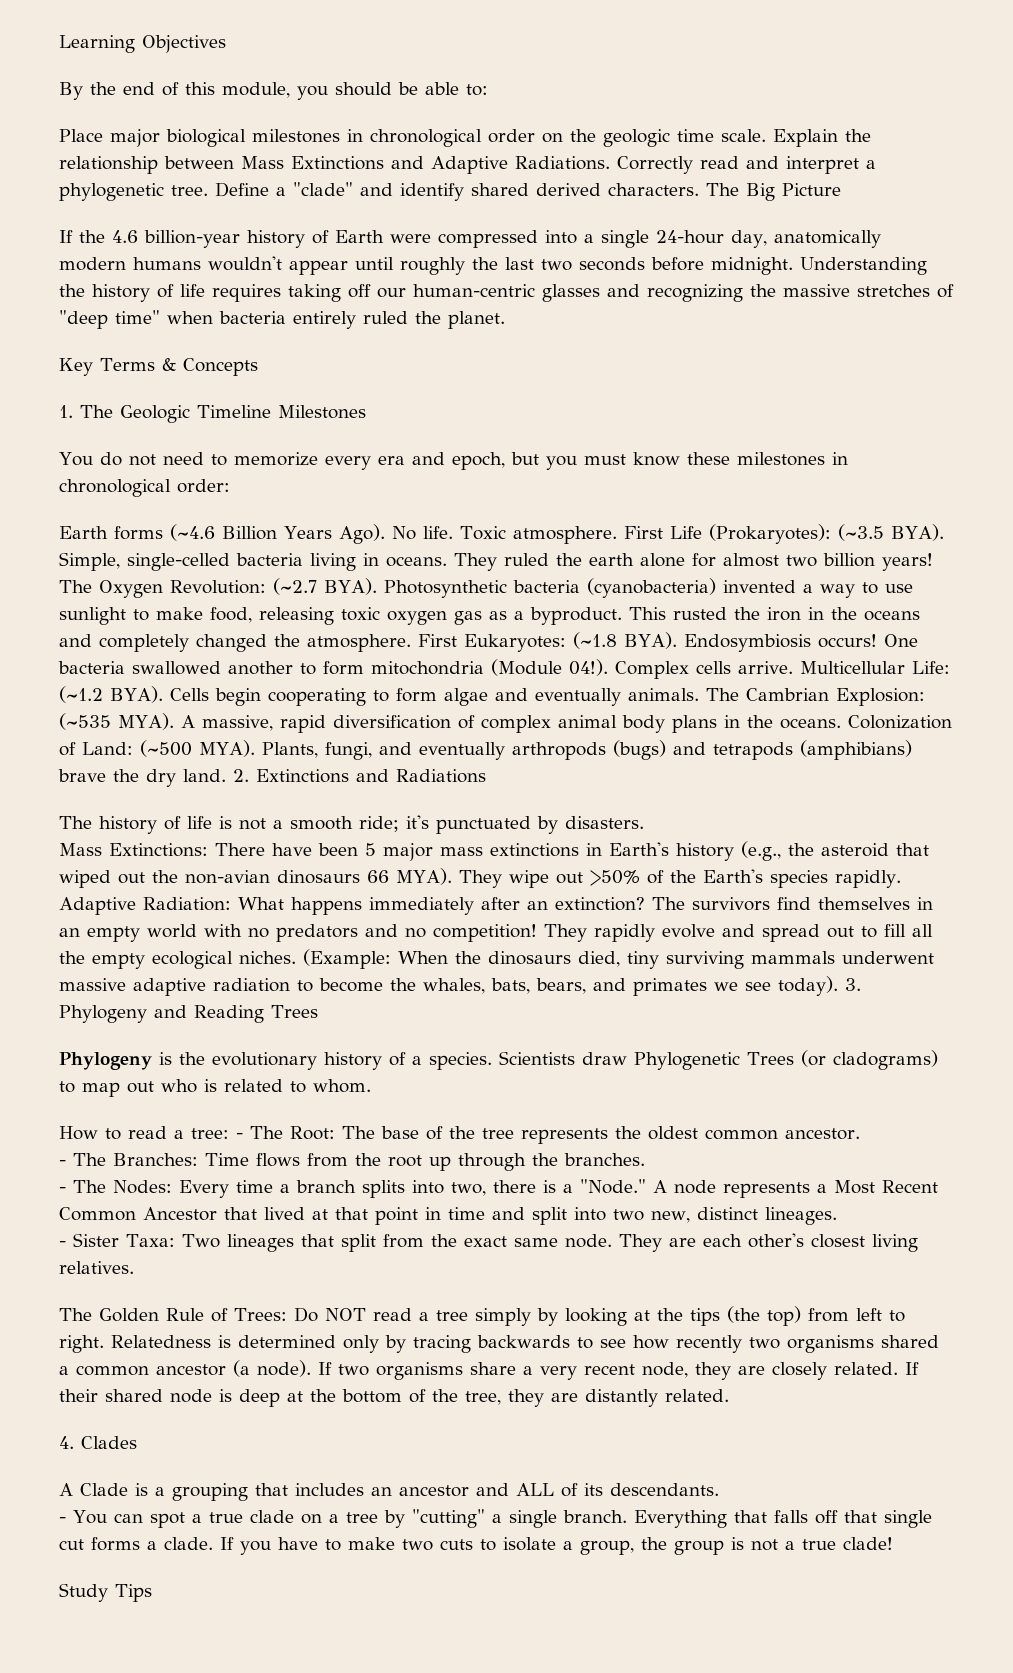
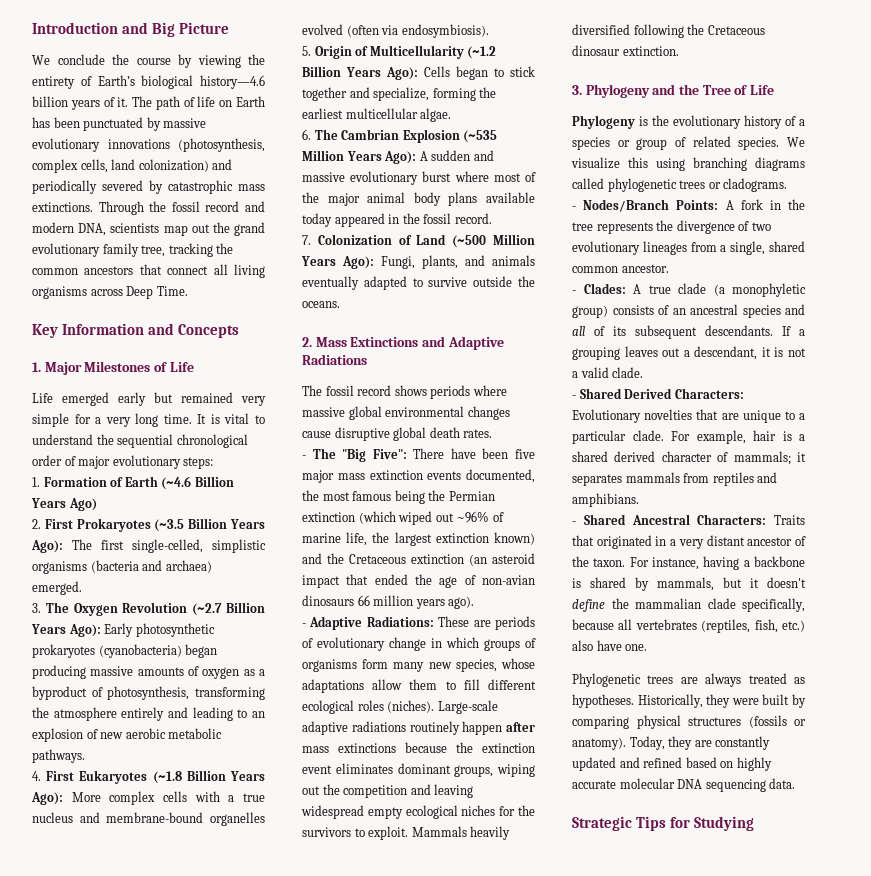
[59,35,226,53] [59,82,488,100] [59,129,871,147] [59,156,876,174] [59,182,841,201] [59,230,881,248] [59,256,927,275] [59,284,954,302] [59,310,505,329] [59,358,258,376] [59,405,366,423] [59,452,848,470] [59,479,230,497] [59,524,944,544] [59,552,933,571] [59,578,913,598] [59,607,920,625] [59,632,918,652] [58,659,950,679] [59,686,925,706] [59,713,952,733] [59,740,912,760] [58,769,486,787] [59,815,644,834] [59,843,208,857] Learning Objectives // By the end of this module, you should be able to: // Place major biological milestones in chronological order on the geologic time scale. Explain the relationship between Mass Extinctions and Adaptive Radiations. Correctly read and interpret a phylogenetic tree. Define a "clade" and identify shared derived characters. The Big Picture // If the 4.6 billion-year history of Earth were compressed into a single 24-hour day, anatomically modern humans wouldn't appear until roughly the last two seconds before midnight. Understanding the history of life requires taking off our human-centric glasses and recognizing the massive stretches of "deep time" when bacteria entirely ruled the planet. // Key Terms & Concepts // 1. The Geologic Timeline Milestones // You do not need to memorize every era and epoch, but you must know these milestones in chronological order: // Earth forms (~4.6 Billion Years Ago). No life. Toxic atmosphere. First Life (Prokaryotes): (~3.5 BYA). Simple, single-celled bacteria living in oceans. They ruled the earth alone for almost two billion years! The Oxygen Revolution: (~2.7 BYA). Photosynthetic bacteria (cyanobacteria) invented a way to use sunlight to make food, releasing toxic oxygen gas as a byproduct. This rusted the iron in the oceans and completely changed the atmosphere. First Eukaryotes: (~1.8 BYA). Endosymbiosis occurs! One bacteria swallowed another to form mitochondria (Module 04!). Complex cells arrive. Multicellular Life: (~1.2 BYA). Cells begin cooperating to form algae and eventually animals. The Cambrian Explosion: (~535 MYA). A massive, rapid diversification of complex animal body plans in the oceans. Colonization of Land: (~500 MYA). Plants, fungi, and eventually arthropods (bugs) and tetrapods (amphibians) brave the dry land. 2. Extinctions and Radiations // The history of life is not a smooth ride; it's punctuated by disasters. // Mass Extinctions: -> [32,22,229,37] [32,54,265,68] [32,75,265,89] [32,96,265,110] [32,117,207,131] [32,138,265,152] [32,159,233,173] [32,180,265,194] [32,201,265,215] [32,222,265,236] [32,243,234,257] [32,264,265,278] [32,286,188,299] [32,323,239,338] [32,361,194,375] [32,392,266,406] [32,413,265,427] [32,434,248,448] [32,455,214,469] [32,476,234,490] [31,498,97,511] [32,518,265,532] [31,539,266,553] [32,560,212,574] [32,581,82,595] [32,602,265,616] [31,623,215,637] [32,644,218,658] [32,665,266,679] [32,686,265,700] [32,707,265,721] [32,728,223,742] [32,749,85,763] [32,770,265,784] [31,791,265,805] [32,812,265,826] [302,24,489,38] [302,45,497,59] [302,66,535,80] [302,87,497,101] [302,108,452,122] [302,129,498,143] [302,150,494,164] [302,171,536,185] [302,192,535,206] [302,213,492,227] [302,234,535,248] [301,255,535,269] [302,276,535,290] [302,301,340,308] [302,336,504,350] [302,354,367,365] [302,385,507,399] [302,406,510,420] [302,427,493,441] [302,448,407,462] Introduction and Big Picture // We conclude the course by viewing the entirety of Earth’s biological history—4.6 billion years of it. The path of life on Earth has been punctuated by massive evolutionary innovations (photosynthesis, complex cells, land colonization) and periodically severed by catastrophic mass extinctions. Through the fossil record and modern DNA, scientists map out the grand evolutionary family tree, tracking the common ancestors that connect all living organisms across Deep Time. // Key Information and Concepts // 1. Major Milestones of Life // Life emerged early but remained very simple for a very long time. It is vital to understand the sequential chronological order of major evolutionary steps: // 1. Formation of Earth (~4.6 Billion Years Ago) // 2. First Prokaryotes (~3.5 Billion Years Ago): The first single-celled, simplistic organisms (bacteria and archaea) emerged. // 3. The Oxygen Revolution (~2.7 Billion Years Ago): Early photosynthetic prokaryotes (cyanobacteria) began producing massive amounts of oxygen as a byproduct of photosynthesis, transforming the atmosphere entirely and leading to an explosion of new aerobic metabolic pathways. // 4. First Eukaryotes (~1.8 Billion Years Ago): More complex cells with a true nucleus and membrane-bound organelles evolved (often via endosymbiosis). // 5. Origin of Multicellularity (~1.2 Billion Years Ago): Cells began to stick together and specialize, forming the earliest multicellular algae. // 6. The Cambrian Explosion (~535 Million Years Ago): A sudden and massive evolutionary burst where most of the major animal body plans available today appeared in the fossil record. // 7. Colonization of Land (~500 Million Years Ago): Fungi, plants, and animals eventually adapted to survive outside the oceans. // 2. Mass Extinctions and Adaptive Radiations // The fossil record shows periods where massive global environmental changes cause disruptive global death rates. // - The "Big Five":
[365,843,376,856] 5 -> [515,449,535,459] five
[490,841,929,861] [59,868,901,888] [59,897,933,915] [59,924,933,942] [59,949,934,969] [59,976,861,996] [59,1005,318,1023] extinctions in Earth's history (e.g., the asteroid that wiped out the non-avian dinosaurs 66 MYA). They wipe out >50% of the Earth's species rapidly. Adaptive Radiation: What happens immediately after an extinction? The survivors find themselves in an empty world with no predators and no competition! They rapidly evolve and spread out to fill all the empty ecological niches. (Example: When the dinosaurs died, tiny surviving mammals underwent massive adaptive radiation to become the whales, bats, bears, and primates we see today). 3. Phylogeny and Reading Trees -> [369,469,535,483] [302,490,495,504] [302,511,504,525] [302,532,535,546] [302,553,535,566] [302,574,535,588] [302,595,475,609] [302,616,535,630] [302,637,536,651] [302,658,535,672] [302,679,536,693] [302,700,498,714] [302,721,535,735] [302,742,535,753] [302,763,535,777] [302,784,474,798] [301,805,535,819] [302,826,511,840] [572,24,765,38] [572,45,679,56] [572,84,774,98] extinction events documented, the most famous being the Permian extinction (which wiped out ~96% of marine life, the largest extinction known) and the Cretaceous extinction (an asteroid impact that ended the age of non-avian dinosaurs 66 million years ago). // - Adaptive Radiations: These are periods of evolutionary change in which groups of organisms form many new species, whose adaptations allow them to fill different ecological roles (niches). Large-scale adaptive radiations routinely happen after mass extinctions because the extinction event eliminates dominant groups, wiping out the competition and leaving widespread empty ecological niches for the survivors to exploit. Mammals heavily diversified following the Cretaceous dinosaur extinction. // 3. Phylogeny and the Tree of Life
[429,1050,938,1070] [59,1079,371,1097] [59,1126,860,1144] [59,1153,645,1171] [59,1179,938,1198] [59,1207,837,1225] [59,1233,918,1252] [59,1261,134,1274] [59,1306,905,1326] [59,1335,939,1353] [59,1360,919,1380] [59,1389,729,1407] [59,1436,137,1449] [59,1483,719,1501] [59,1509,932,1528] [59,1537,893,1555] [59,1583,152,1602] species. Scientists draw Phylogenetic Trees (or cladograms) to map out who is related to whom. // How to read a tree: - The Root: The base of the tree represents the oldest common ancestor. // - The Branches: Time flows from the root up through the branches. // - The Nodes: Every time a branch splits into two, there is a "Node." A node represents a Most Recent Common Ancestor that lived at that point in time and split into two new, distinct lineages. // - Sister Taxa: Two lineages that split from the exact same node. They are each other's closest living relatives. // The Golden Rule of Trees: Do NOT read a tree simply by looking at the tips (the top) from left to right. Relatedness is determined only by tracing backwards to see how recently two organisms shared a common ancestor (a node). If two organisms share a very recent node, they are closely related. If their shared node is deep at the bottom of the tree, they are distantly related. // 4. Clades // A Clade is a grouping that includes an ancestor and ALL of its descendants. // - You can spot a true clade on a tree by "cutting" a single branch. Everything that falls off that single cut forms a clade. If you have to make two cuts to isolate a group, the group is not a true clade! // Study Tips -> [572,136,805,150] [571,157,805,171] [572,178,788,192] [572,199,805,212] [572,220,771,234] [572,241,805,255] [572,264,669,273] [572,283,806,297] [572,304,805,318] [572,325,805,339] [572,346,806,360] [572,367,644,378] [572,388,744,399] [572,409,805,423] [572,430,805,444] [572,451,806,465] [572,472,778,486] [572,493,639,507] [572,514,805,525] [572,535,806,549] [572,556,805,570] [572,577,806,591] [572,598,805,612] [572,619,805,633] [572,640,648,651] [572,673,805,687] [572,694,806,708] [572,715,806,729] [572,736,771,750] [572,757,772,771] [572,778,796,792] [572,816,754,831] species or group of related species. We visualize this using branching diagrams called phylogenetic trees or cladograms. // - Nodes/Branch Points: A fork in the tree represents the divergence of two evolutionary lineages from a single, shared common ancestor. // - Clades: A true clade (a monophyletic group) consists of an ancestral species and all of its subsequent descendants. If a grouping leaves out a descendant, it is not a valid clade. // - Shared Derived Characters: Evolutionary novelties that are unique to a particular clade. For example, hair is a shared derived character of mammals; it separates mammals from reptiles and amphibians. // - Shared Ancestral Characters: Traits that originated in a very distant ancestor of the taxon. For instance, having a backbone is shared by mammals, but it doesn't define the mammalian clade specifically, because all vertebrates (reptiles, fish, etc.) also have one. // Phylogenetic trees are always treated as hypotheses. Historically, they were built by comparing physical structures (fossils or anatomy). Today, they are constantly updated and refined based on highly accurate molecular DNA sequencing data. // Strategic Tips for Studying

